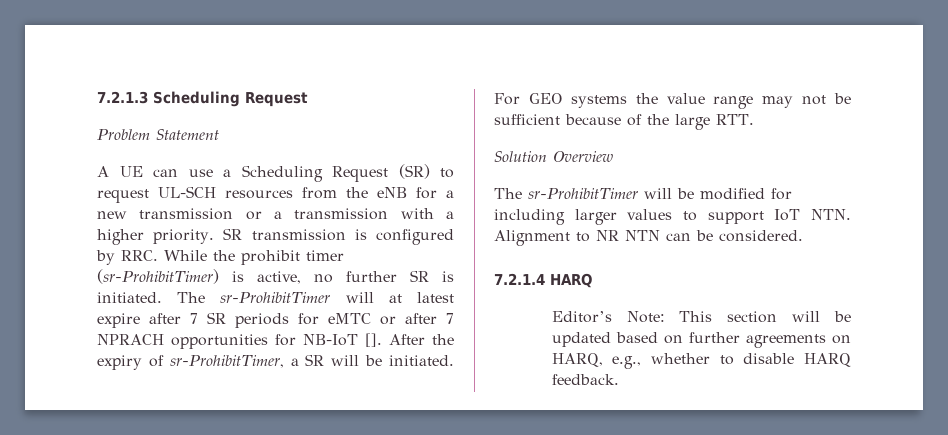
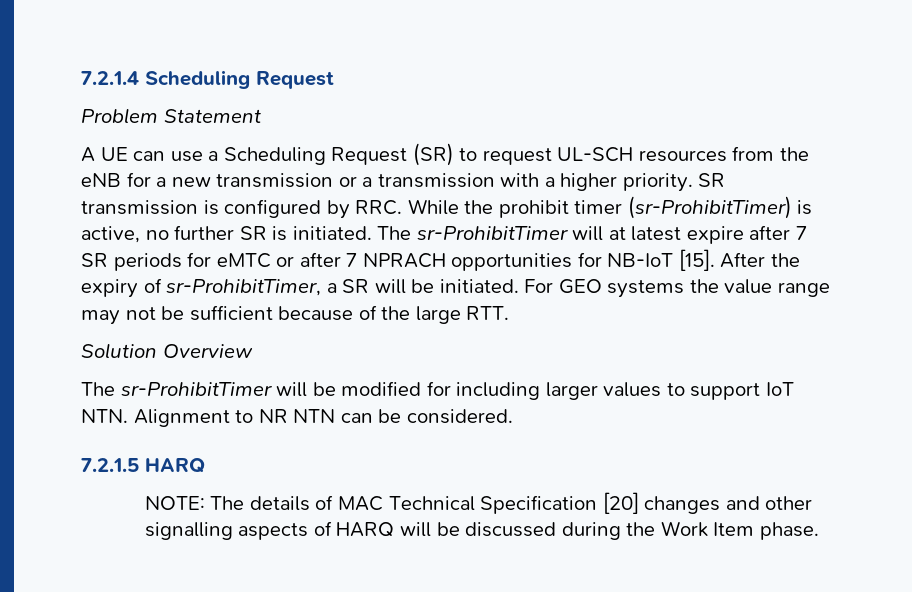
[97,91,148,104] 7.2.1.3 -> [81,71,139,85] 7.2.1.4
[365,333,382,347] []. -> [678,249,715,271] [15].
[494,273,545,285] 7.2.1.4 -> [81,458,139,472] 7.2.1.5
[551,311,851,323] [551,332,851,348] [551,353,851,369] [551,374,619,385] Editor’s Note: This section will be updated based on further agreements on HARQ, e.g., whether to disable HARQ feedback. -> [144,492,813,514] [144,521,819,540] NOTE: The details of MAC Technical Specification [20] changes and other signalling aspects of HARQ will be discussed during the Work Item phase.

